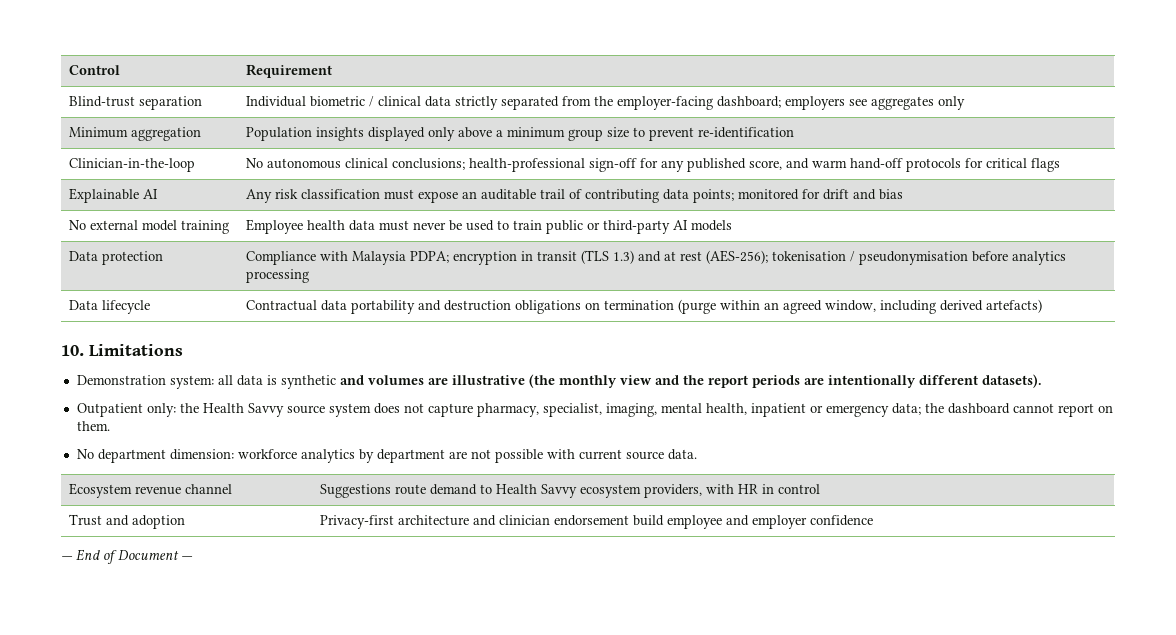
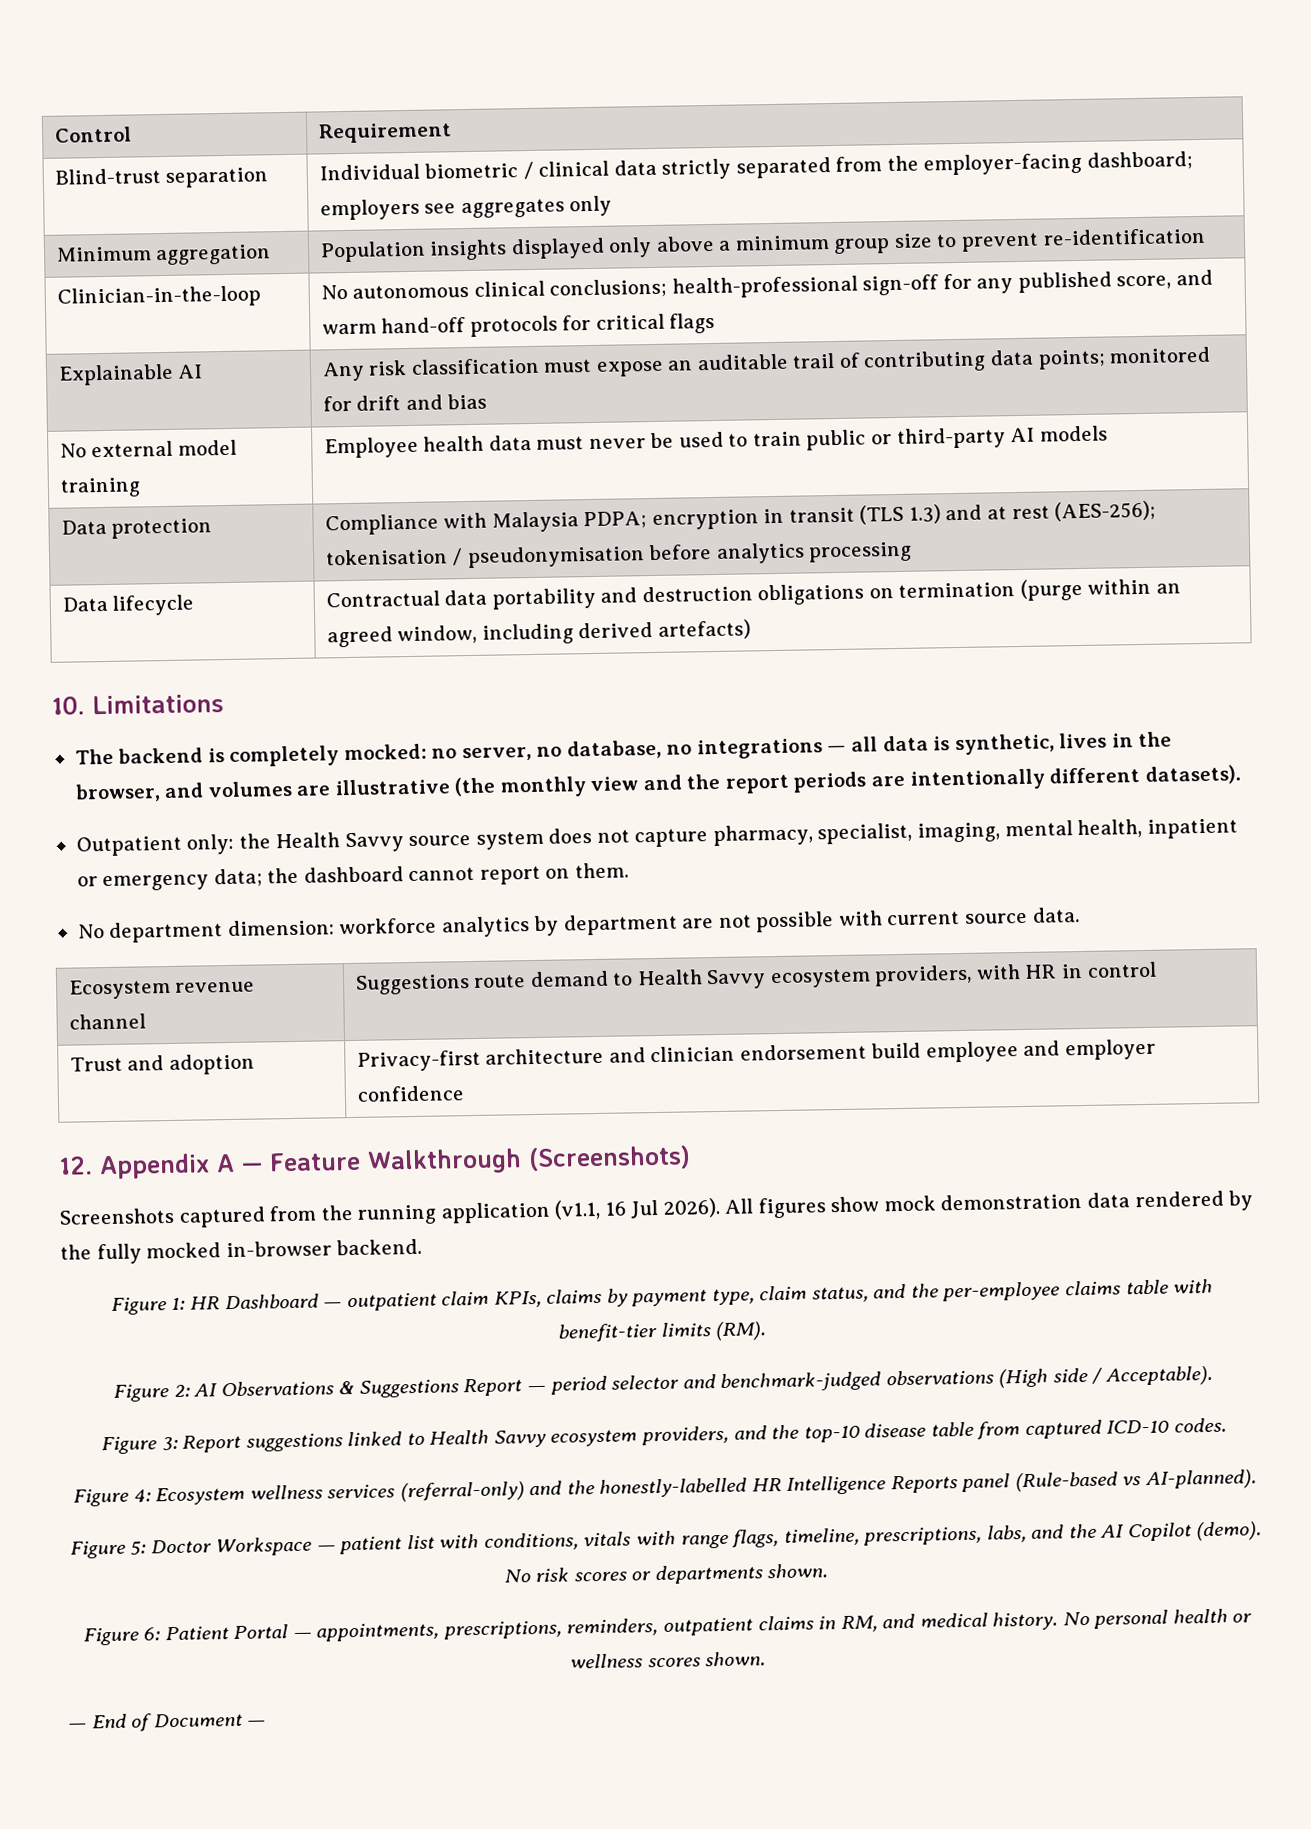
[76,375,336,389] Demonstration system: all data is synthetic -> [74,731,1173,767] [74,783,161,803] The backend is completely mocked: no server, no database, no integrations — all data is synthetic, lives in the browser,
(873, 520) none -> [58,1145,691,1180] [59,1190,1254,1228] [60,1238,423,1265] [110,1278,1214,1315] [557,1321,767,1343] [113,1365,1213,1402] [101,1417,1227,1455] [72,1469,1258,1507] [69,1521,1263,1559] [503,1563,829,1585] [82,1608,1253,1646] [569,1651,767,1669] // 12. Appendix A — Feature Walkthrough (Screenshots) // Screenshots captured from the running application (v1.1, 16 Jul 2026). All figures show mock demonstration data rendered by the fully mocked in-browser backend. // Figure 1: HR Dashboard — outpatient claim KPIs, claims by payment type, claim status, and the per-employee claims table with benefit-tier limits (RM). // Figure 2: AI Observations & Suggestions Report — period selector and benchmark-judged observations (High side / Acceptable). // Figure 3: Report suggestions linked to Health Savvy ecosystem providers, and the top-10 disease table from captured ICD-10 codes. // Figure 4: Ecosystem wellness services (referral-only) and the honestly-labelled HR Intelligence Reports panel (Rule-based vs AI-planned). // Figure 5: Doctor Workspace — patient list with conditions, vitals with range flags, timeline, prescriptions, labs, and the AI Copilot (demo). No risk scores or departments shown. // Figure 6: Patient Portal — appointments, prescriptions, reminders, outpatient claims in RM, and medical history. No personal health or wellness scores shown.

